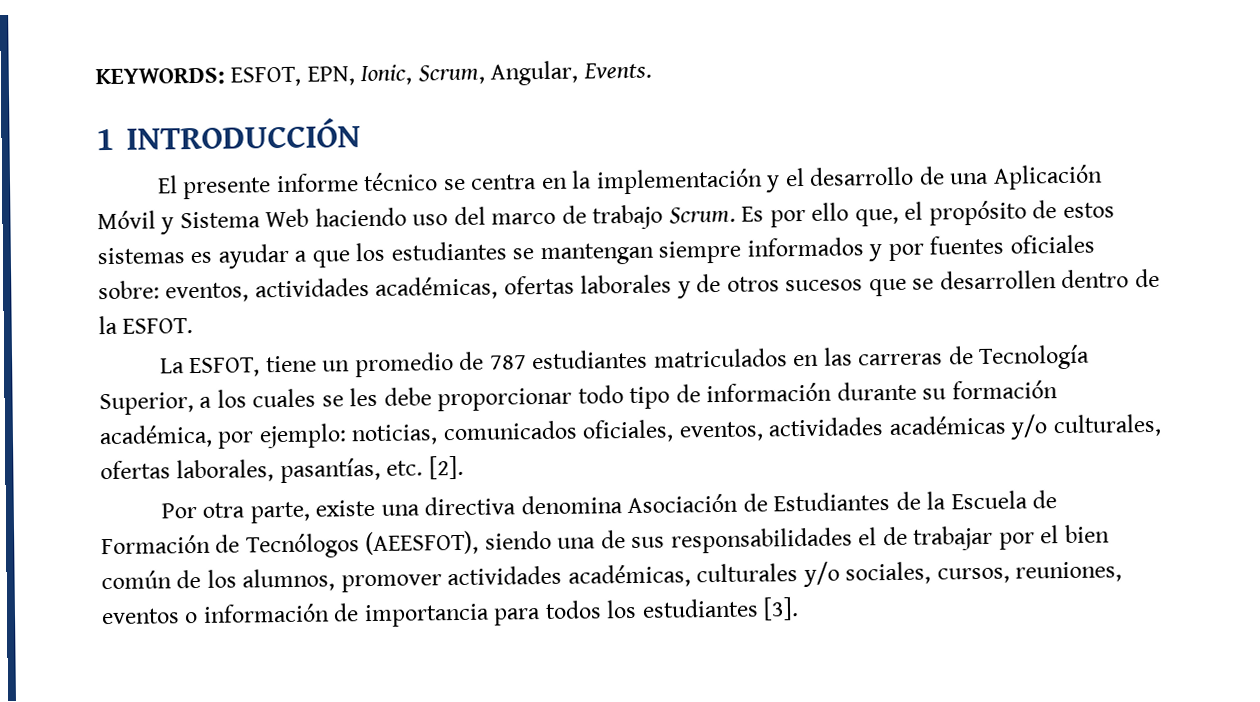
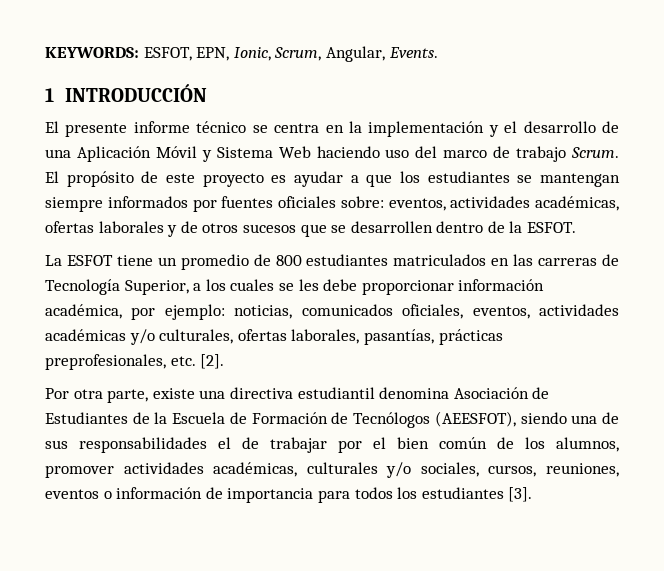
[741,200,1115,228] [97,247,185,265] Es por ello que, el propósito de estos sistemas -> [45,171,264,187] El propósito de este proyecto
[868,244,883,262] y -> (188, 202) none
[189,357,261,378] ESFOT, -> [66,255,113,266] ESFOT
[489,355,527,370] 787 -> [275,255,302,266] 800
[577,380,1058,410] todo tipo de información durante su formación -> [458,279,545,291] información
(381, 470) none -> [438,329,503,345] [45,354,166,370] prácticas preprofesionales,
(517, 506) none -> [297,387,375,399] estudiantil

